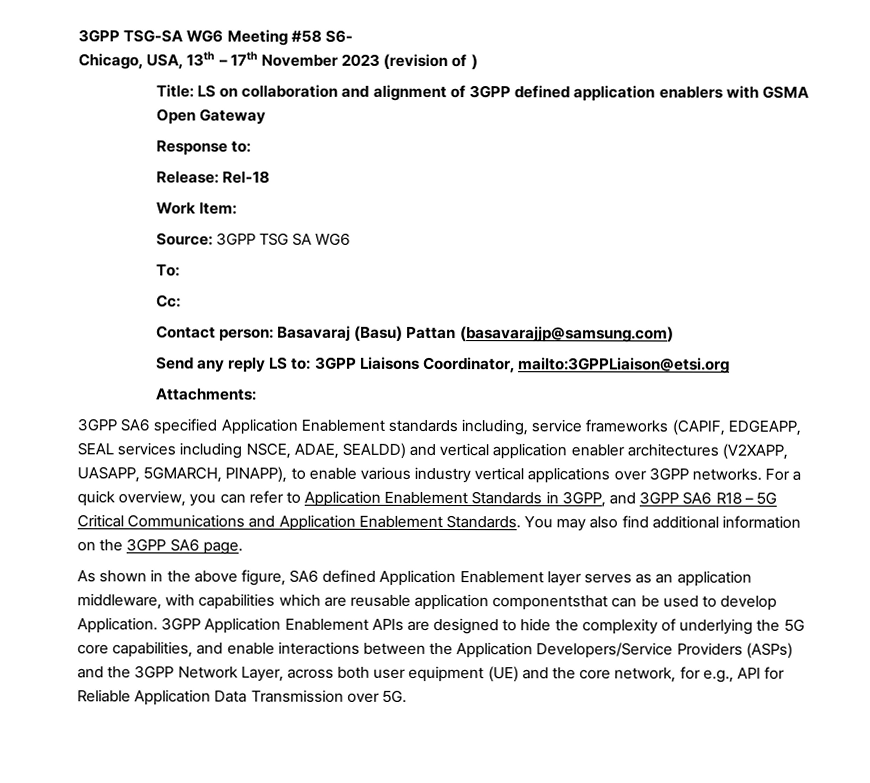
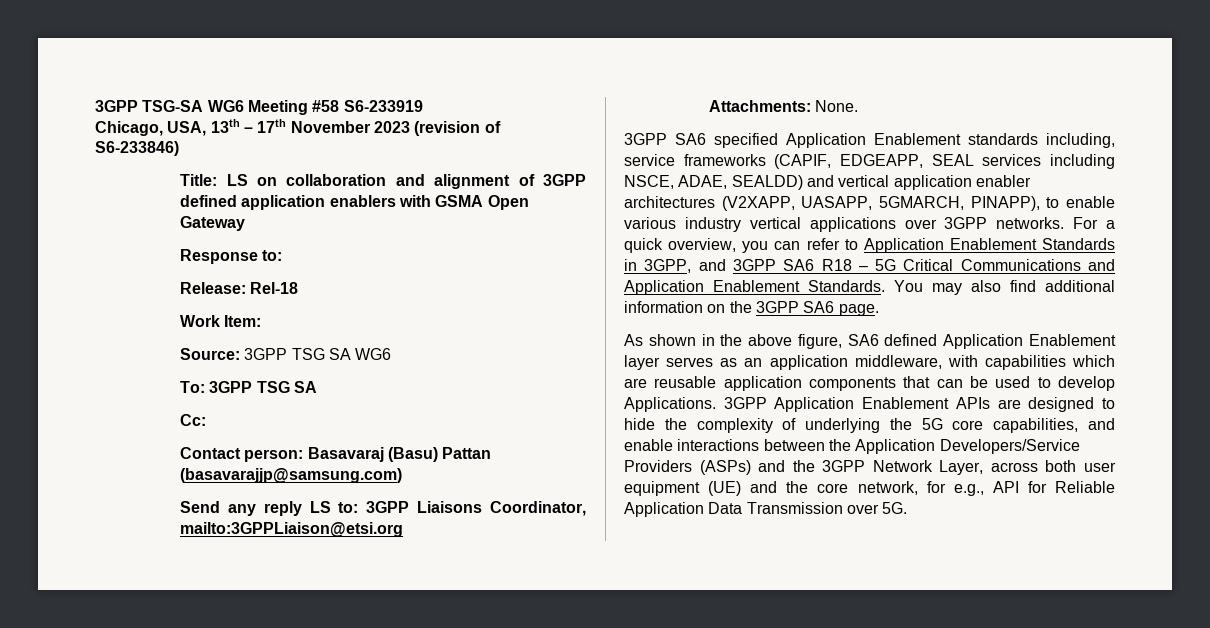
[324,29,353,43] S6- -> [343,100,423,112] S6-233919
[470,54,478,71] ) -> [95,141,179,156] S6-233846)
(180, 270) none -> [209,381,318,393] 3GPP TSG SA
(257, 394) none -> [815,100,859,112] None.
[492,595,609,611] componentsthat -> [809,376,931,391] components that
[77,617,158,634] Application. -> [624,397,716,412] Applications.

